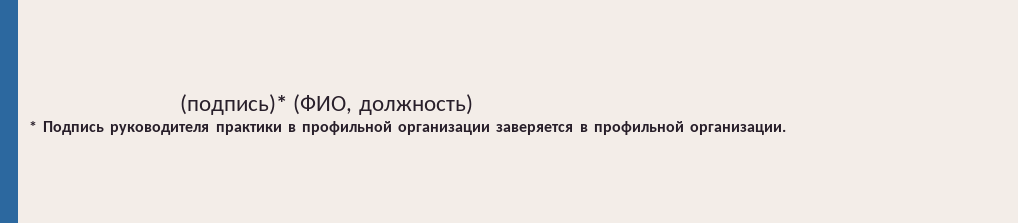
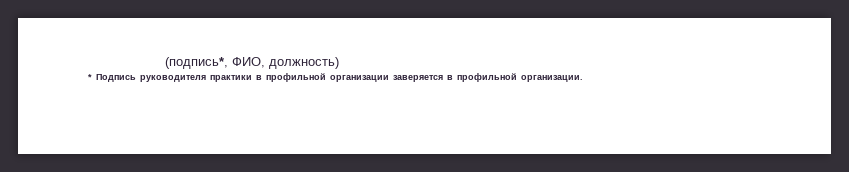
[180,94,353,115] (подпись)* (ФИО, -> [165,57,266,69] (подпись*, ФИО,

